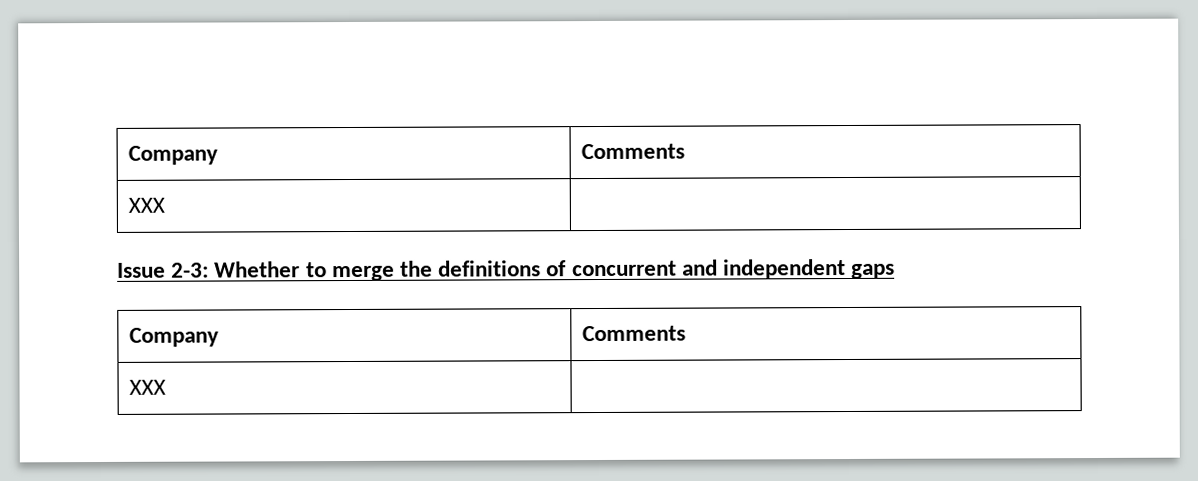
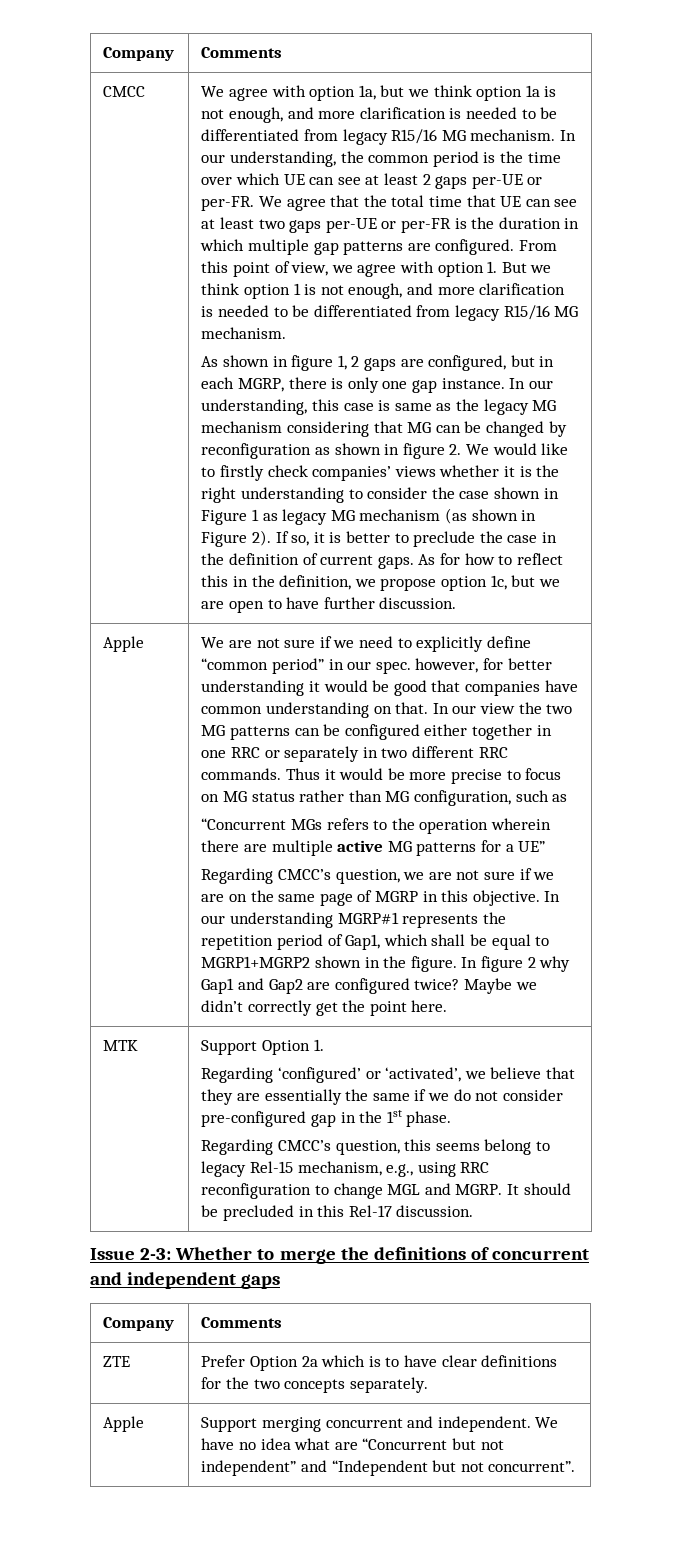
[127,145,218,165] [580,143,685,160] [127,197,165,213] Company | Comments // XXX | -> [103,47,175,61] [201,47,283,58] [103,86,146,97] [201,85,557,101] [201,107,558,123] [201,129,576,145] [201,151,561,167] [201,173,543,189] [201,195,578,211] [201,217,580,233] [200,239,557,255] [201,261,552,277] [201,283,566,299] [201,305,579,321] [201,327,287,339] [201,355,555,371] [201,377,553,393] [201,399,557,415] [201,421,567,437] [201,443,569,459] [201,465,560,481] [201,487,559,503] [201,508,537,525] [201,530,557,547] [201,553,563,569] [201,575,560,591] [201,597,457,613] [103,636,145,652] [201,636,531,652] [201,658,552,674] [201,680,578,696] [201,702,573,718] [201,724,552,740] [201,746,508,762] [201,768,562,784] [201,790,568,806] [201,818,551,834] [201,840,546,856] [201,868,555,884] [201,890,561,906] [201,912,506,928] [201,934,550,950] [201,956,571,972] [201,978,537,994] [201,1000,448,1016] [103,1040,139,1051] [201,1039,324,1055] [201,1067,575,1083] [201,1089,563,1105] [201,1110,452,1127] [201,1139,550,1155] [201,1161,490,1177] [201,1183,571,1199] [201,1205,474,1221] Company | Comments // CMCC | We agree with option 1a, but we think option 1a is not enough, and more clarification is needed to be differentiated from legacy R15/16 MG mechanism. In our understanding, the common period is the time over which UE can see at least 2 gaps per-UE or per-FR. We agree that the total time that UE can see at least two gaps per-UE or per-FR is the duration in which multiple gap patterns are configured. From this point of view, we agree with option 1. But we think option 1 is not enough, and more clarification is needed to be differentiated from legacy R15/16 MG mechanism. // As shown in figure 1, 2 gaps are configured, but in each MGRP, there is only one gap instance. In our understanding, this case is same as the legacy MG mechanism considering that MG can be changed by reconfiguration as shown in figure 2. We would like to firstly check companies’ views whether it is the right understanding to consider the case shown in Figure 1 as legacy MG mechanism (as shown in Figure 2). If so, it is better to preclude the case in the definition of current gaps. As for how to reflect this in the definition, we propose option 1c, but we are open to have further discussion. // Apple | We are not sure if we need to explicitly define “common period” in our spec. however, for better understanding it would be good that companies have common understanding on that. In our view the two MG patterns can be configured either together in one RRC or separately in two different RRC commands. Thus it would be more precise to focus on MG status rather than MG configuration, such as // “Concurrent MGs refers to the operation wherein there are multiple active MG patterns for a UE” // Regarding CMCC’s question, we are not sure if we are on the same page of MGRP in this objective. In our understanding MGRP#1 represents the repetition period of Gap1, which shall be equal to MGRP1+MGRP2 shown in the figure. In figure 2 why Gap1 and Gap2 are configured twice? Maybe we didn’t correctly get the point here. // MTK | Support Option 1. // Regarding ‘configured’ or ‘activated’, we believe that they are essentially the same if we do not consider pre-configured gap in the 1st phase. // Regarding CMCC’s question, this seems belong to legacy Rel-15 mechanism, e.g., using RRC reconfiguration to change MGL and MGRP. It should be precluded in this Rel-17 discussion.
[128,379,166,395] XXX | -> [103,1356,131,1367] [201,1355,558,1371] [201,1377,428,1393] [103,1416,145,1432] [201,1416,559,1432] [201,1438,504,1450] [201,1460,576,1476] ZTE | Prefer Option 2a which is to have clear definitions for the two concepts separately. // Apple | Support merging concurrent and independent. We have no idea what are “Concurrent but not independent” and “Independent but not concurrent”.

